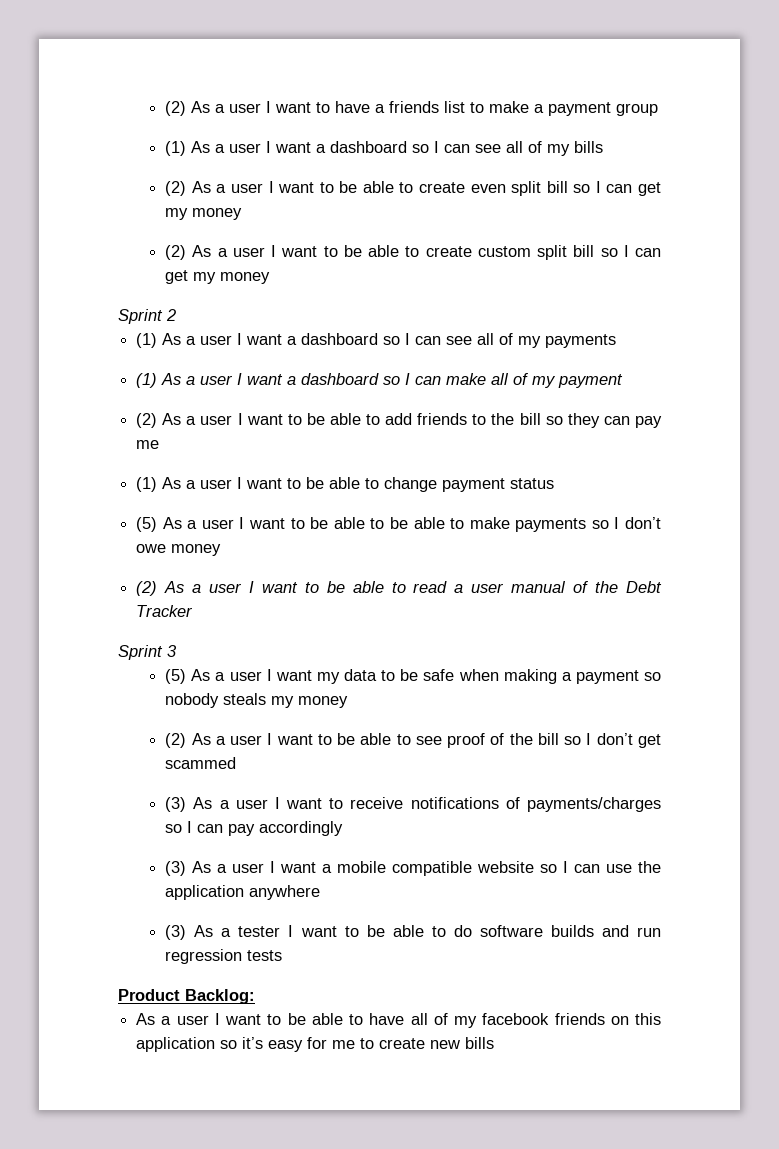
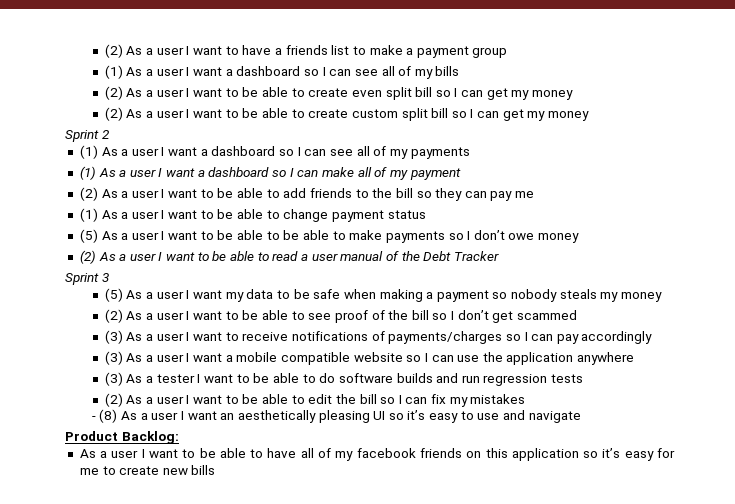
(283, 955) none -> [104,393,526,407] [91,409,581,423] // (2) As a user I want to be able to edit the bill so I can fix my mistakes // - (8) As a user I want an aesthetically pleasing UI so it’s easy to use and navigate

